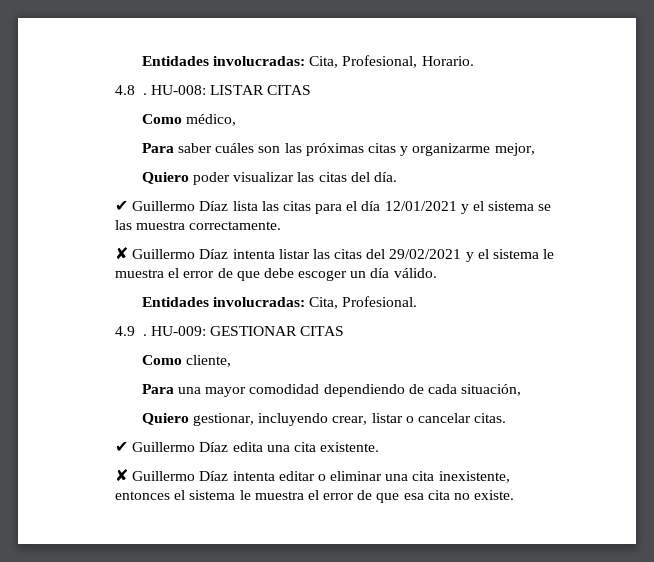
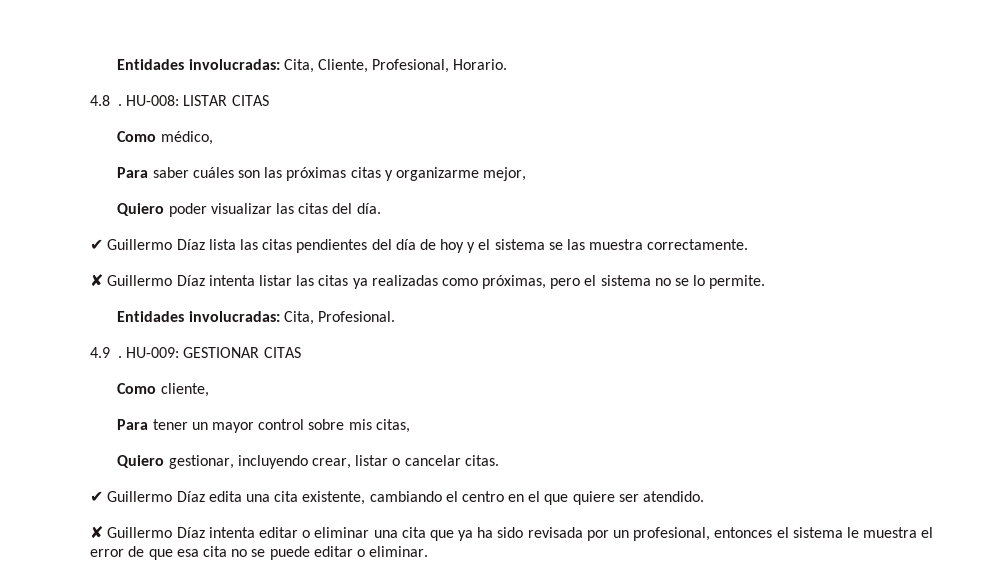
[141,56,339,68] Entidades involucradas: Cita, -> [117,59,368,73] Entidades involucradas: Cita, Cliente,
[315,201,457,214] para el día 12/01/2021 -> [296,239,465,253] pendientes del día de hoy
[366,249,555,262] [114,268,437,281] del 29/02/2021 y el sistema le muestra el error de que debe escoger un día válido. -> [352,275,766,289] ya realizadas como próximas, pero el sistema no se lo permite.
[178,384,522,397] una mayor comodidad dependiendo de cada situación, -> [152,419,410,433] tener un mayor control sobre mis citas,
[320,442,380,452] existente. -> [302,491,704,505] existente, cambiando el centro en el que quiere ser atendido.
[438,471,510,483] inexistente, -> [429,527,711,541] que ya ha sido revisada por un profesional,
[474,490,515,500] existe. -> [251,546,429,560] se puede editar o eliminar.

